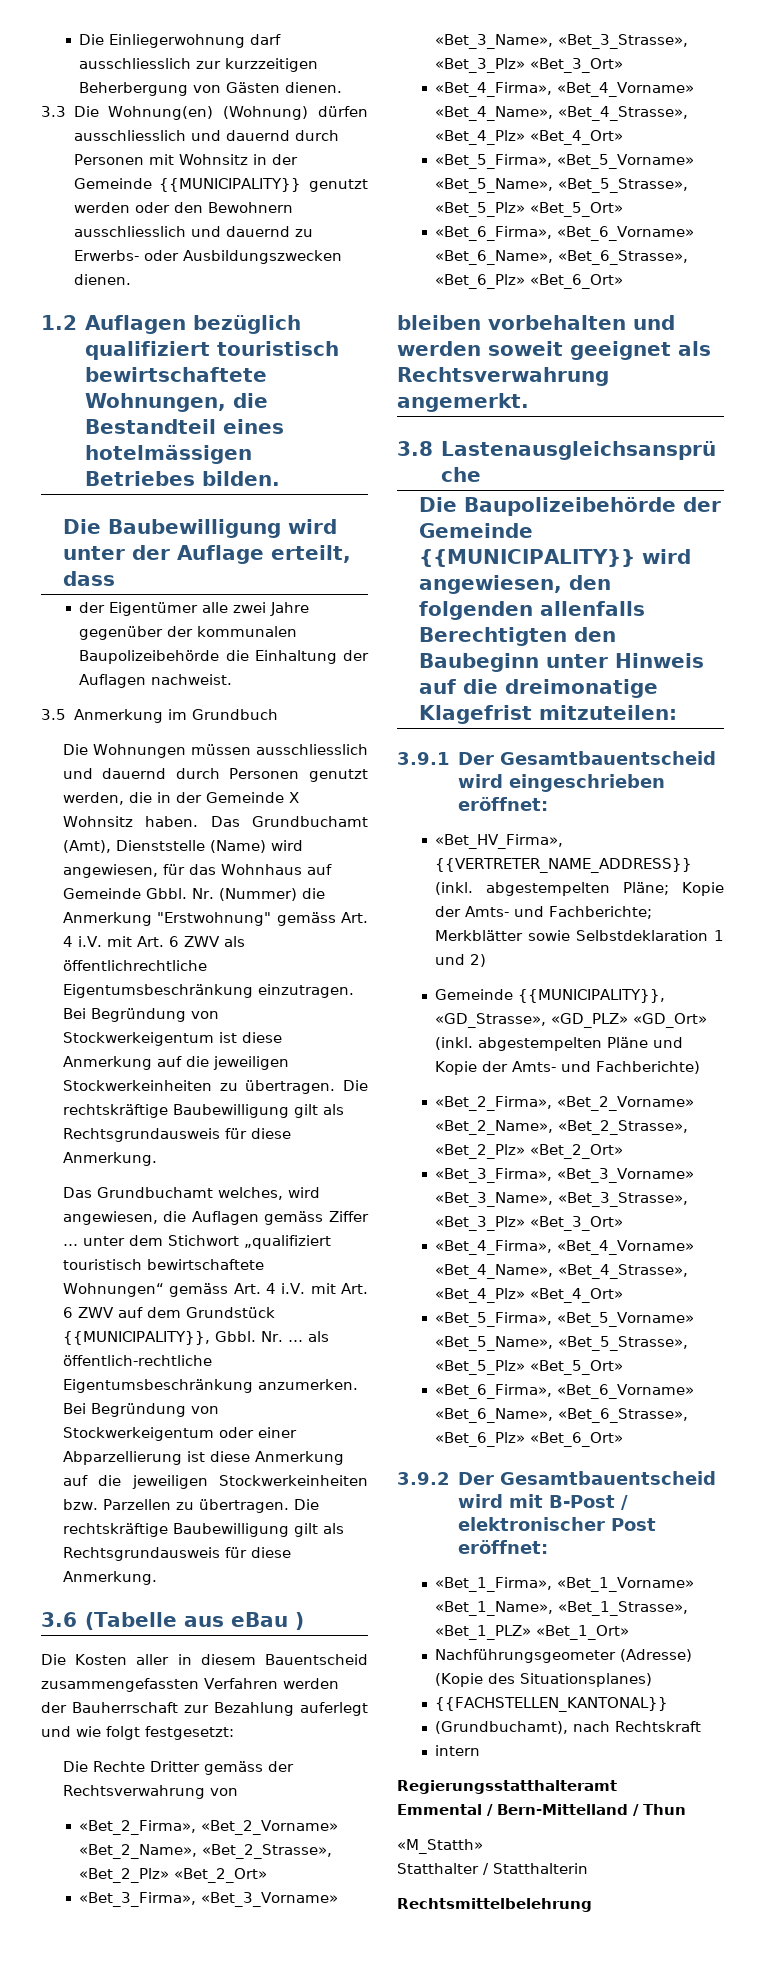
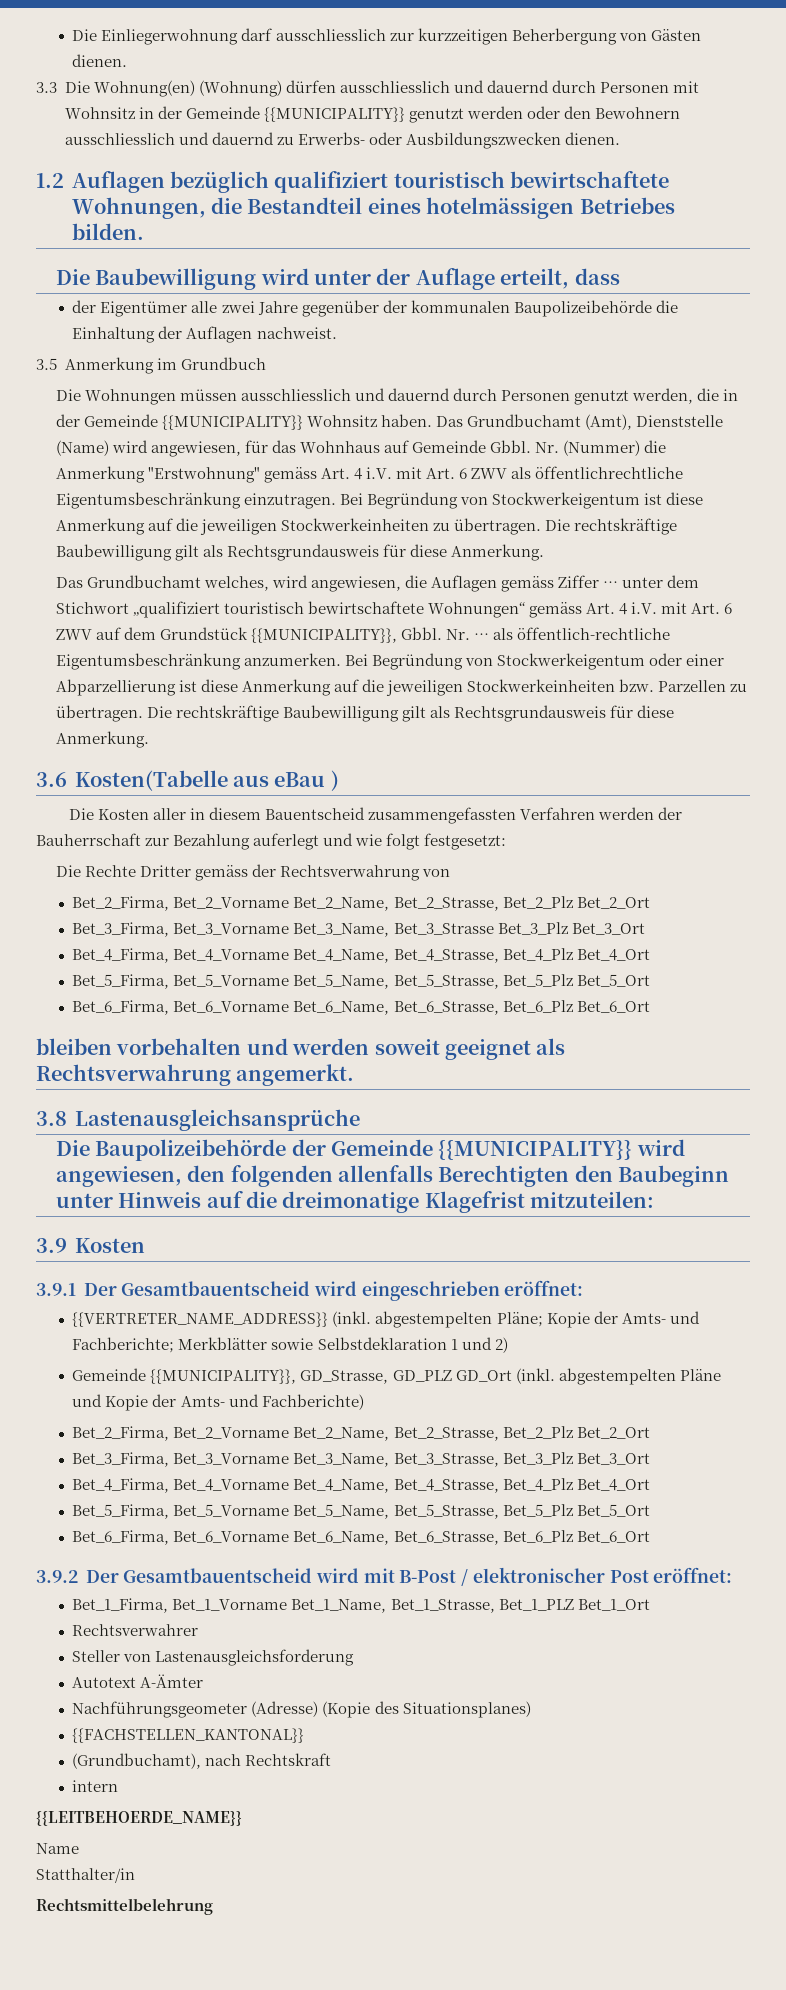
[288,792,299,803] X -> [161,415,303,430] {{MUNICIPALITY}}
[84,1612,178,1630] (Tabelle -> [74,770,228,791] Kosten(Tabelle
[79,1820,339,1835] [79,1844,333,1859] [79,1868,268,1883] [79,1892,339,1907] [435,34,689,49] [435,58,624,73] [435,82,695,97] [435,106,689,121] [435,130,624,145] [435,154,695,169] [435,178,689,193] [435,202,624,217] [435,226,695,241] [435,250,689,265] [435,274,624,289] «Bet_2_Firma», «Bet_2_Vorname» «Bet_2_Name», «Bet_2_Strasse», «Bet_2_Plz» «Bet_2_Ort» // «Bet_3_Firma», «Bet_3_Vorname» «Bet_3_Name», «Bet_3_Strasse», «Bet_3_Plz» «Bet_3_Ort» // «Bet_4_Firma», «Bet_4_Vorname» «Bet_4_Name», «Bet_4_Strasse», «Bet_4_Plz» «Bet_4_Ort» // «Bet_5_Firma», «Bet_5_Vorname» «Bet_5_Name», «Bet_5_Strasse», «Bet_5_Plz» «Bet_5_Ort» // «Bet_6_Firma», «Bet_6_Vorname» «Bet_6_Name», «Bet_6_Strasse», «Bet_6_Plz» «Bet_6_Ort» -> [72,896,650,911] [72,922,645,937] [72,948,650,963] [72,974,650,989] [72,1000,650,1015] Bet_2_Firma, Bet_2_Vorname Bet_2_Name, Bet_2_Strasse, Bet_2_Plz Bet_2_Ort // Bet_3_Firma, Bet_3_Vorname Bet_3_Name, Bet_3_Strasse Bet_3_Plz Bet_3_Ort // Bet_4_Firma, Bet_4_Vorname Bet_4_Name, Bet_4_Strasse, Bet_4_Plz Bet_4_Ort // Bet_5_Firma, Bet_5_Vorname Bet_5_Name, Bet_5_Strasse, Bet_5_Plz Bet_5_Ort // Bet_6_Firma, Bet_6_Vorname Bet_6_Name, Bet_6_Strasse, Bet_6_Plz Bet_6_Ort
(677, 712) none -> [36,1238,145,1253] // 3.9 Kosten
[435,834,564,849] «Bet_HV_Firma», -> (584, 1288) none
[435,1013,708,1028] «GD_Strasse», «GD_PLZ» «GD_Ort» -> [300,1370,512,1384] GD_Strasse, GD_PLZ GD_Ort
[435,1096,695,1111] [435,1120,689,1135] [435,1144,624,1159] [435,1168,695,1183] [435,1192,689,1207] [435,1216,624,1231] [435,1240,695,1255] [435,1264,689,1279] [435,1288,624,1303] [435,1312,695,1327] [435,1336,689,1351] [435,1360,624,1375] [435,1384,695,1399] [435,1408,689,1423] [435,1432,624,1447] «Bet_2_Firma», «Bet_2_Vorname» «Bet_2_Name», «Bet_2_Strasse», «Bet_2_Plz» «Bet_2_Ort» // «Bet_3_Firma», «Bet_3_Vorname» «Bet_3_Name», «Bet_3_Strasse», «Bet_3_Plz» «Bet_3_Ort» // «Bet_4_Firma», «Bet_4_Vorname» «Bet_4_Name», «Bet_4_Strasse», «Bet_4_Plz» «Bet_4_Ort» // «Bet_5_Firma», «Bet_5_Vorname» «Bet_5_Name», «Bet_5_Strasse», «Bet_5_Plz» «Bet_5_Ort» // «Bet_6_Firma», «Bet_6_Vorname» «Bet_6_Name», «Bet_6_Strasse», «Bet_6_Plz» «Bet_6_Ort» -> [72,1426,650,1441] [72,1452,650,1467] [72,1478,650,1493] [72,1504,650,1519] [72,1530,650,1545] Bet_2_Firma, Bet_2_Vorname Bet_2_Name, Bet_2_Strasse, Bet_2_Plz Bet_2_Ort // Bet_3_Firma, Bet_3_Vorname Bet_3_Name, Bet_3_Strasse, Bet_3_Plz Bet_3_Ort // Bet_4_Firma, Bet_4_Vorname Bet_4_Name, Bet_4_Strasse, Bet_4_Plz Bet_4_Ort // Bet_5_Firma, Bet_5_Vorname Bet_5_Name, Bet_5_Strasse, Bet_5_Plz Bet_5_Ort // Bet_6_Firma, Bet_6_Vorname Bet_6_Name, Bet_6_Strasse, Bet_6_Plz Bet_6_Ort
[435,1577,695,1592] [435,1601,689,1616] [435,1625,630,1640] «Bet_1_Firma», «Bet_1_Vorname» «Bet_1_Name», «Bet_1_Strasse», «Bet_1_PLZ» «Bet_1_Ort» -> [72,1598,650,1613] [72,1624,199,1636] [72,1649,355,1666] [72,1674,204,1688] Bet_1_Firma, Bet_1_Vorname Bet_1_Name, Bet_1_Strasse, Bet_1_PLZ Bet_1_Ort // Rechtsverwahrer // Steller von Lastenausgleichsforderung // Autotext A-Ämter
[397,1780,617,1794] [397,1804,686,1816] [397,1839,483,1854] [397,1863,588,1875] Regierungsstatthalteramt // Emmental / Bern-Mittelland / Thun // «M_Statth» // Statthalter / Statthalterin -> [36,1811,242,1826] [36,1843,79,1854] [36,1868,135,1883] {{LEITBEHOERDE_NAME}} // Name // Statthalter/in

